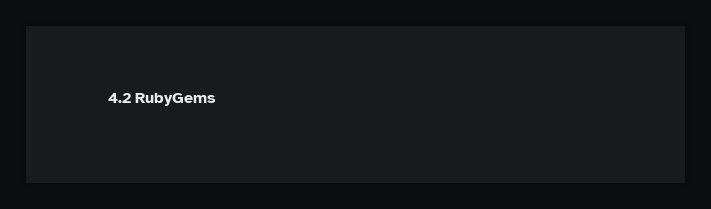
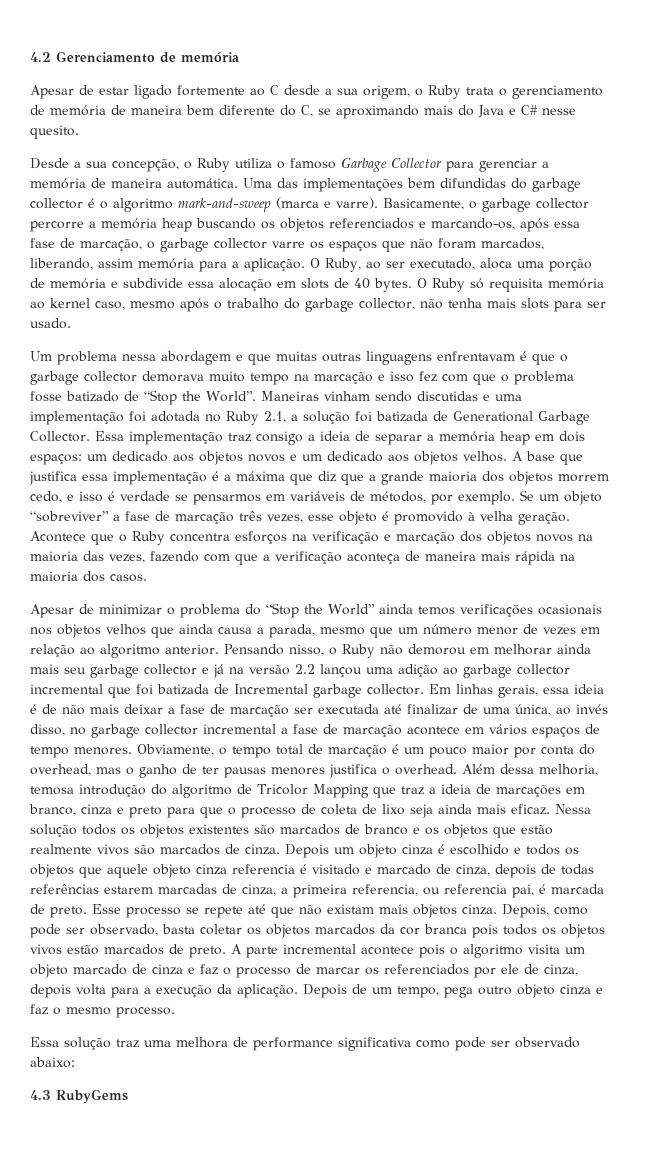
(131, 98) none -> [56,51,239,63] [30,85,603,99] [30,105,576,119] [30,125,79,139] [30,158,549,172] [30,178,581,192] [30,197,589,212] [30,218,580,232] [30,238,544,252] [30,258,592,272] [30,278,604,292] [30,298,606,312] [30,318,71,329] [30,351,568,365] [30,371,574,385] [30,390,522,405] [30,411,590,425] [30,431,585,445] [30,451,583,465] [29,471,609,485] [30,490,602,505] [30,511,570,525] [30,531,593,545] [30,551,575,565] [30,571,147,582] [30,603,602,618] [30,624,600,638] [30,644,591,658] [30,664,570,678] [30,684,604,698] [30,704,608,717] [30,724,600,738] [30,744,595,758] [30,764,598,778] [30,784,585,798] [29,804,591,818] [30,824,553,838] [30,844,579,858] [30,864,594,878] [30,884,604,898] [30,904,588,918] [30,924,605,938] [30,944,585,958] [30,964,578,978] [30,984,603,998] [30,1004,175,1018] [30,1037,580,1051] [30,1057,75,1068] [30,1090,51,1100] Gerenciamento de memória // Apesar de estar ligado fortemente ao C desde a sua origem, o Ruby trata o gerenciamento de memória de maneira bem diferente do C, se aproximando mais do Java e C# nesse quesito. // Desde a sua concepção, o Ruby utiliza o famoso Garbage Collector para gerenciar a memória de maneira automática. Uma das implementações bem difundidas do garbage collector é o algoritmo mark-and-sweep (marca e varre). Basicamente, o garbage collector percorre a memória heap buscando os objetos referenciados e marcando-os, após essa fase de marcação, o garbage collector varre os espaços que não foram marcados, liberando, assim memória para a aplicação. O Ruby, ao ser executado, aloca uma porção de memória e subdivide essa alocação em slots de 40 bytes. O Ruby só requisita memória ao kernel caso, mesmo após o trabalho do garbage collector, não tenha mais slots para ser usado. // Um problema nessa abordagem e que muitas outras linguagens enfrentavam é que o garbage collector demorava muito tempo na marcação e isso fez com que o problema fosse batizado de “Stop the World”. Maneiras vinham sendo discutidas e uma implementação foi adotada no Ruby 2.1, a solução foi batizada de Generational Garbage Collector. Essa implementação traz consigo a ideia de separar a memória heap em dois espaços: um dedicado aos objetos novos e um dedicado aos objetos velhos. A base que justifica essa implementação é a máxima que diz que a grande maioria dos objetos morrem cedo, e isso é verdade se pensarmos em variáveis de métodos, por exemplo. Se um objeto “sobreviver” a fase de marcação três vezes, esse objeto é promovido à velha geração. Acontece que o Ruby concentra esforços na verificação e marcação dos objetos novos na maioria das vezes, fazendo com que a verificação aconteça de maneira mais rápida na maioria dos casos. // Apesar de minimizar o problema do “Stop the World” ainda temos verificações ocasionais nos objetos velhos que ainda causa a parada, mesmo que um número menor de vezes em relação ao algoritmo anterior. Pensando nisso, o Ruby não demorou em melhorar ainda mais seu garbage collector e já na versão 2.2 lançou uma adição ao garbage collector incremental que foi batizada de Incremental garbage collector. Em linhas gerais, essa ideia é de não mais deixar a fase de marcação ser executada até finalizar de uma única, ao invés disso, no garbage collector incremental a fase de marcação acontece em vários espaços de tempo menores. Obviamente, o tempo total de marcação é um pouco maior por conta do overhead, mas o ganho de ter pausas menores justifica o overhead. Além dessa melhoria, temosa introdução do algoritmo de Tricolor Mapping que traz a ideia de marcações em branco, cinza e preto para que o processo de coleta de lixo seja ainda mais eficaz. Nessa solução todos os objetos existentes são marcados de branco e os objetos que estão realmente vivos são marcados de cinza. Depois um objeto cinza é escolhido e todos os objetos que aquele objeto cinza referencia é visitado e marcado de cinza, depois de todas referências estarem marcadas de cinza, a primeira referencia, ou referencia pai, é marcada de preto. Esse processo se repete até que não existam mais objetos cinza. Depois, como pode ser observado, basta coletar os objetos marcados da cor branca pois todos os objetos vivos estão marcados de preto. A parte incremental acontece pois o algoritmo visita um objeto marcado de cinza e faz o processo de marcar os referenciados por ele de cinza, depois volta para a execução da aplicação. Depois de um tempo, pega outro objeto cinza e faz o mesmo processo. // Essa solução traz uma melhora de performance significativa como pode ser observado abaixo: // 4.3

